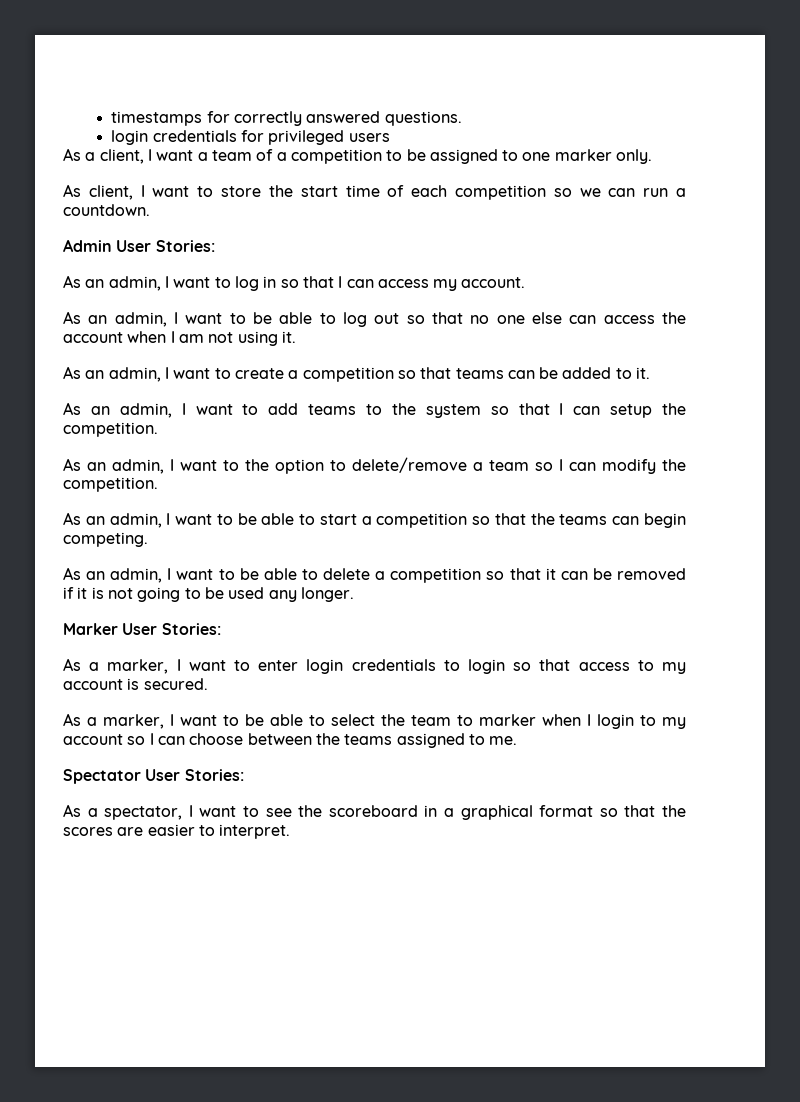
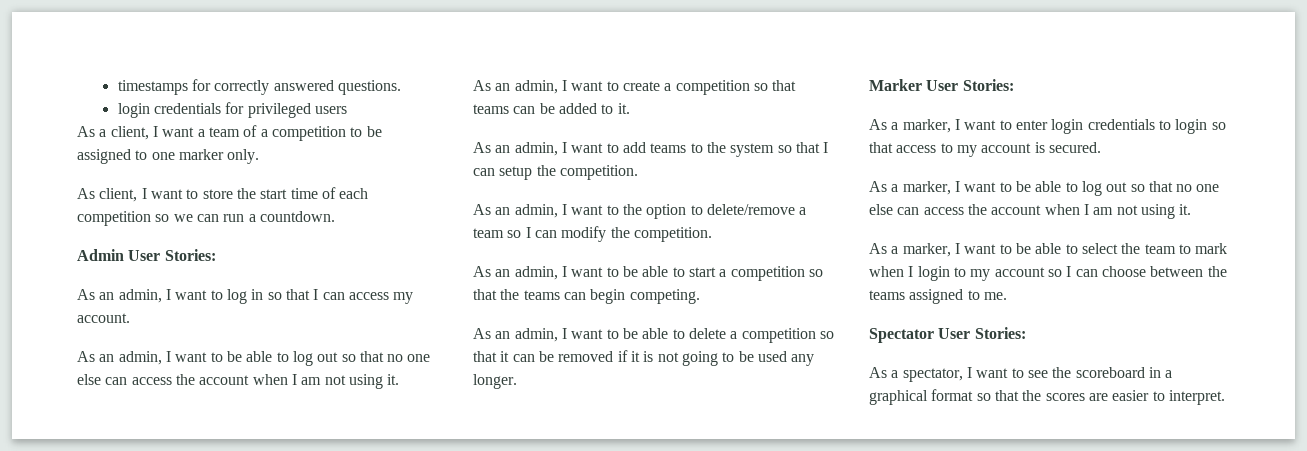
(208, 684) none -> [869,181,1220,196] [869,204,1192,219] // As a marker, I want to be able to log out so that no one else can access the account when I am not using it.
[479,714,536,726] marker -> [1195,243,1228,254] mark

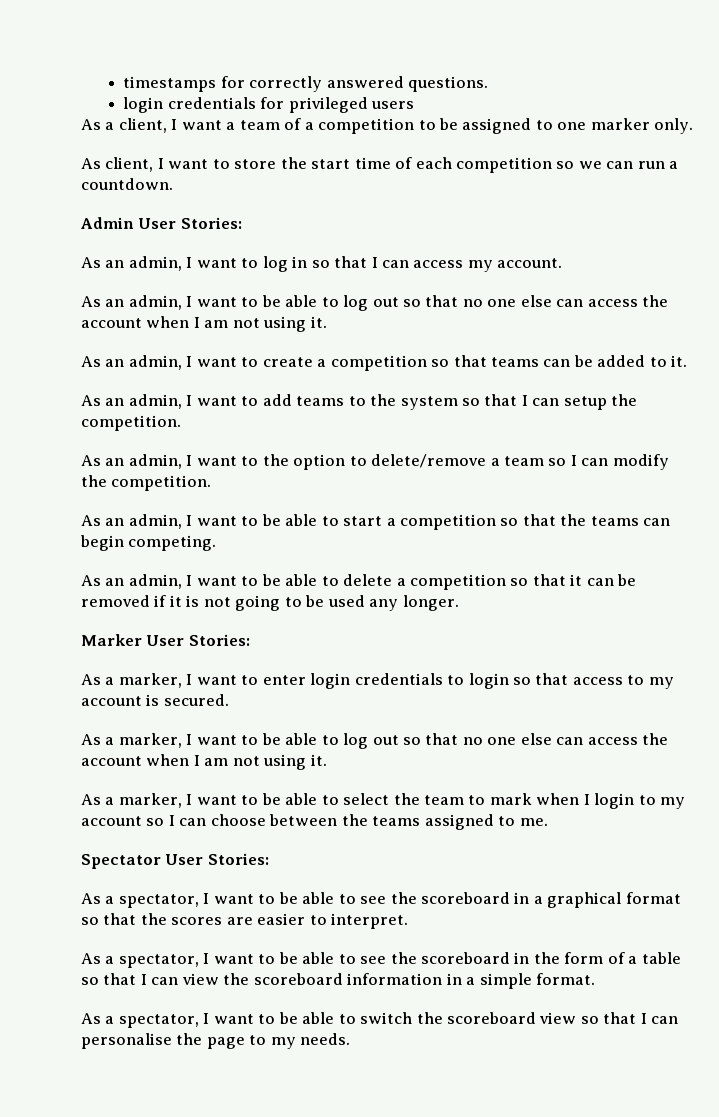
(1024, 373) none -> [278,892,356,904] be able to
(1225, 397) none -> [81,952,681,968] [81,973,596,989] [81,1012,679,1028] [81,1033,351,1049] // As a spectator, I want to be able to see the scoreboard in the form of a table so that I can view the scoreboard information in a simple format. // As a spectator, I want to be able to switch the scoreboard view so that I can personalise the page to my needs.

